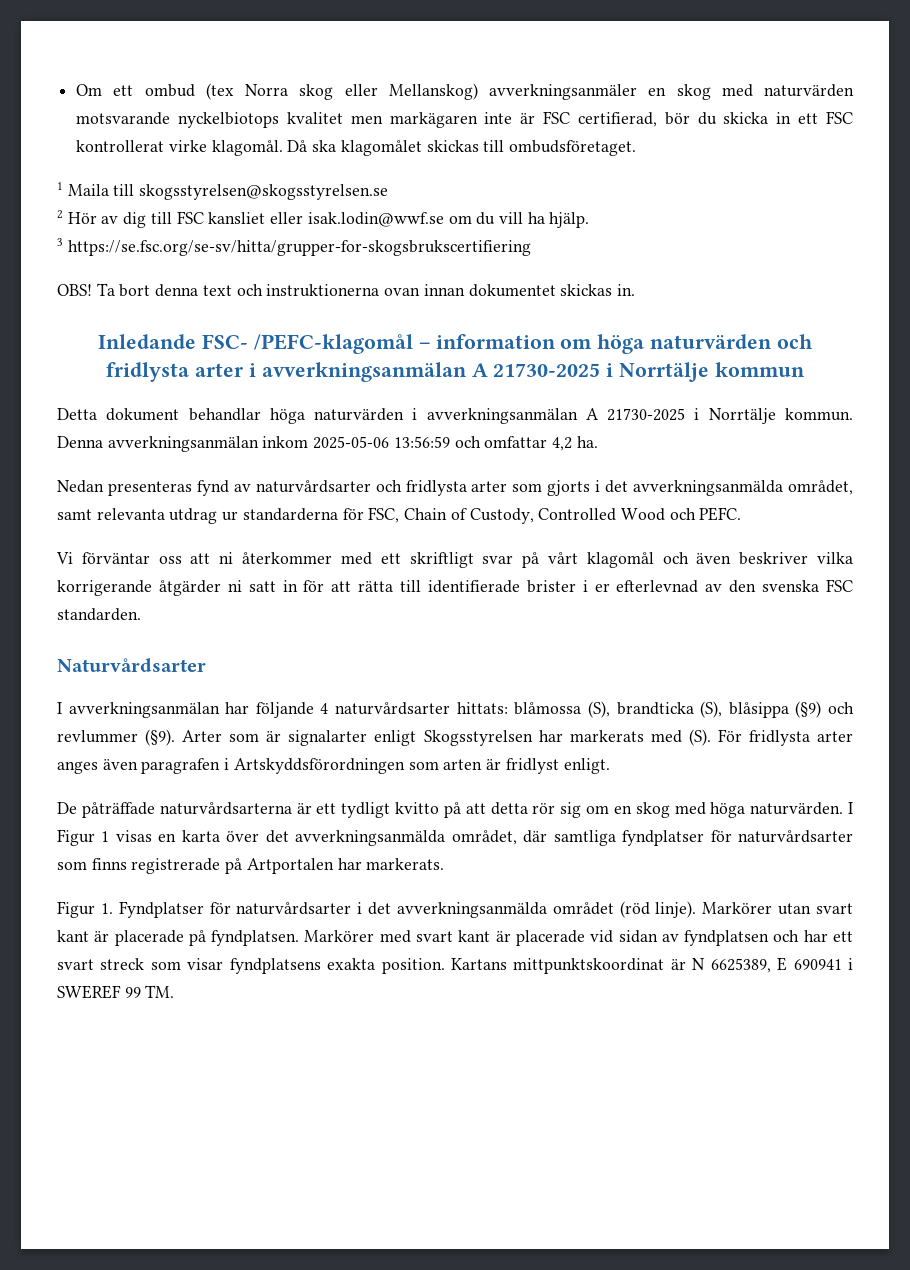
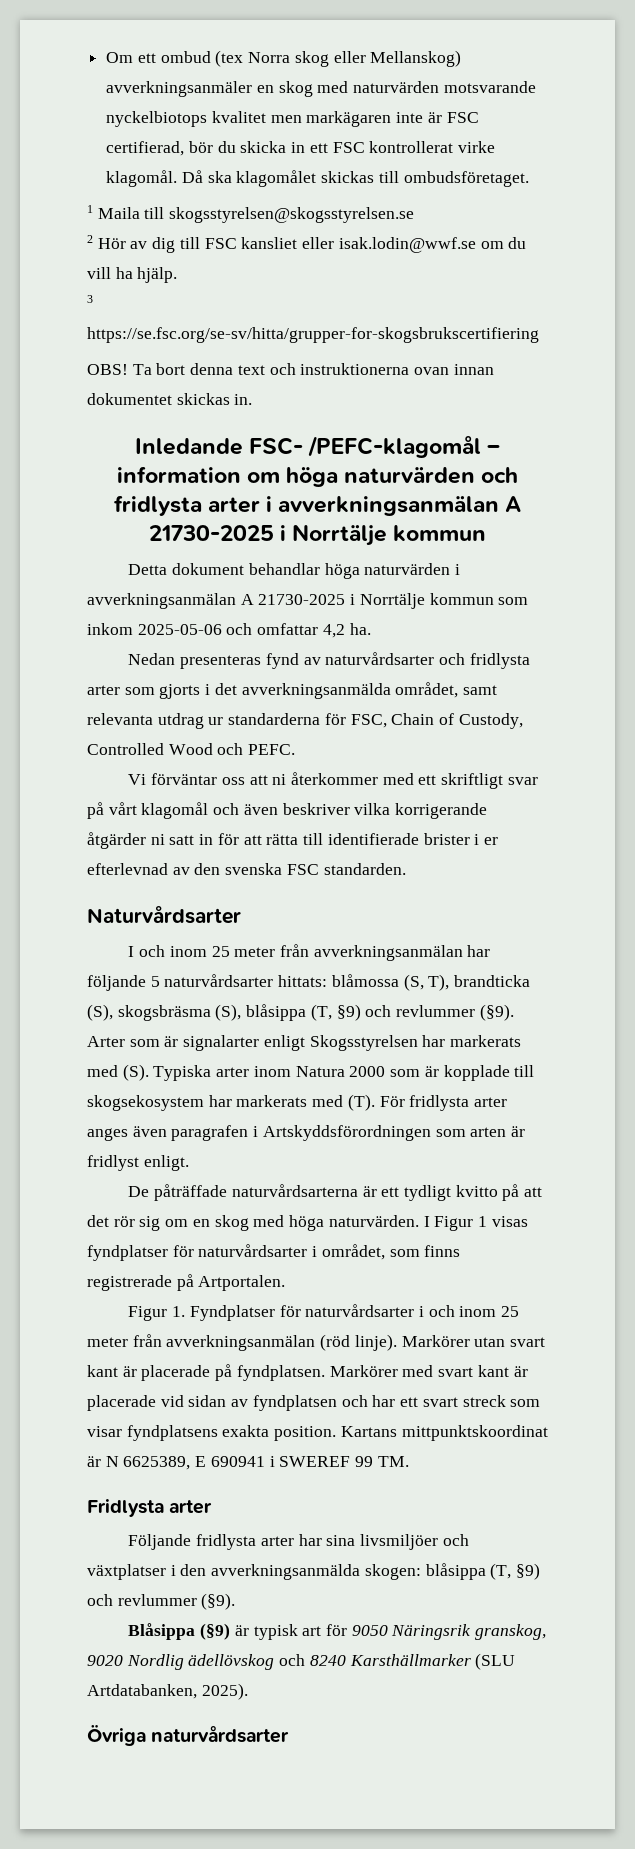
[784,408,853,421] [57,436,259,452] kommun. Denna avverkningsanmälan -> [429,593,529,605] kommun som
[393,436,450,448] 13:56:59 -> (222, 629) none
(62, 708) none -> [139,944,310,957] och inom 25 meter från
[320,703,329,714] 4 -> [150,976,160,987] 5
[587,701,822,718] (S), brandticka (S), blåsippa (§9) -> [403,974,531,991] [87,1004,361,1021] (S, T), brandticka (S), skogsbräsma (S), blåsippa (T, §9)
(711, 737) none -> [153,1065,535,1081] [87,1094,375,1111] Typiska arter inom Natura 2000 som är kopplade till skogsekosystem har markerats med (T).
[490,802,528,815] detta -> [87,1215,109,1227] det
[158,830,616,846] en karta över det avverkningsanmälda området, där samtliga -> (528, 1221) none
(853, 836) none -> [312,1244,385,1260] i området,
[246,858,445,874] Artportalen har markerats. -> [198,1275,286,1291] Artportalen.
[368,902,614,918] det avverkningsanmälda området -> [428,1305,520,1317] [87,1334,316,1351] och inom 25 meter från avverkningsanmälan
(175, 991) none -> [87,1499,213,1517] [128,1534,469,1550] [87,1563,541,1580] [87,1593,236,1610] [128,1623,547,1640] [87,1653,516,1670] [87,1683,248,1700] [87,1725,290,1746] // Fridlysta arter // Följande fridlysta arter har sina livsmiljöer och växtplatser i den avverkningsanmälda skogen: blåsippa (T, §9) och revlummer (§9). // Blåsippa (§9) är typisk art för 9050 Näringsrik granskog, 9020 Nordlig ädellövskog och 8240 Karsthällmarker (SLU Artdatabanken, 2025). // Övriga naturvårdsarter

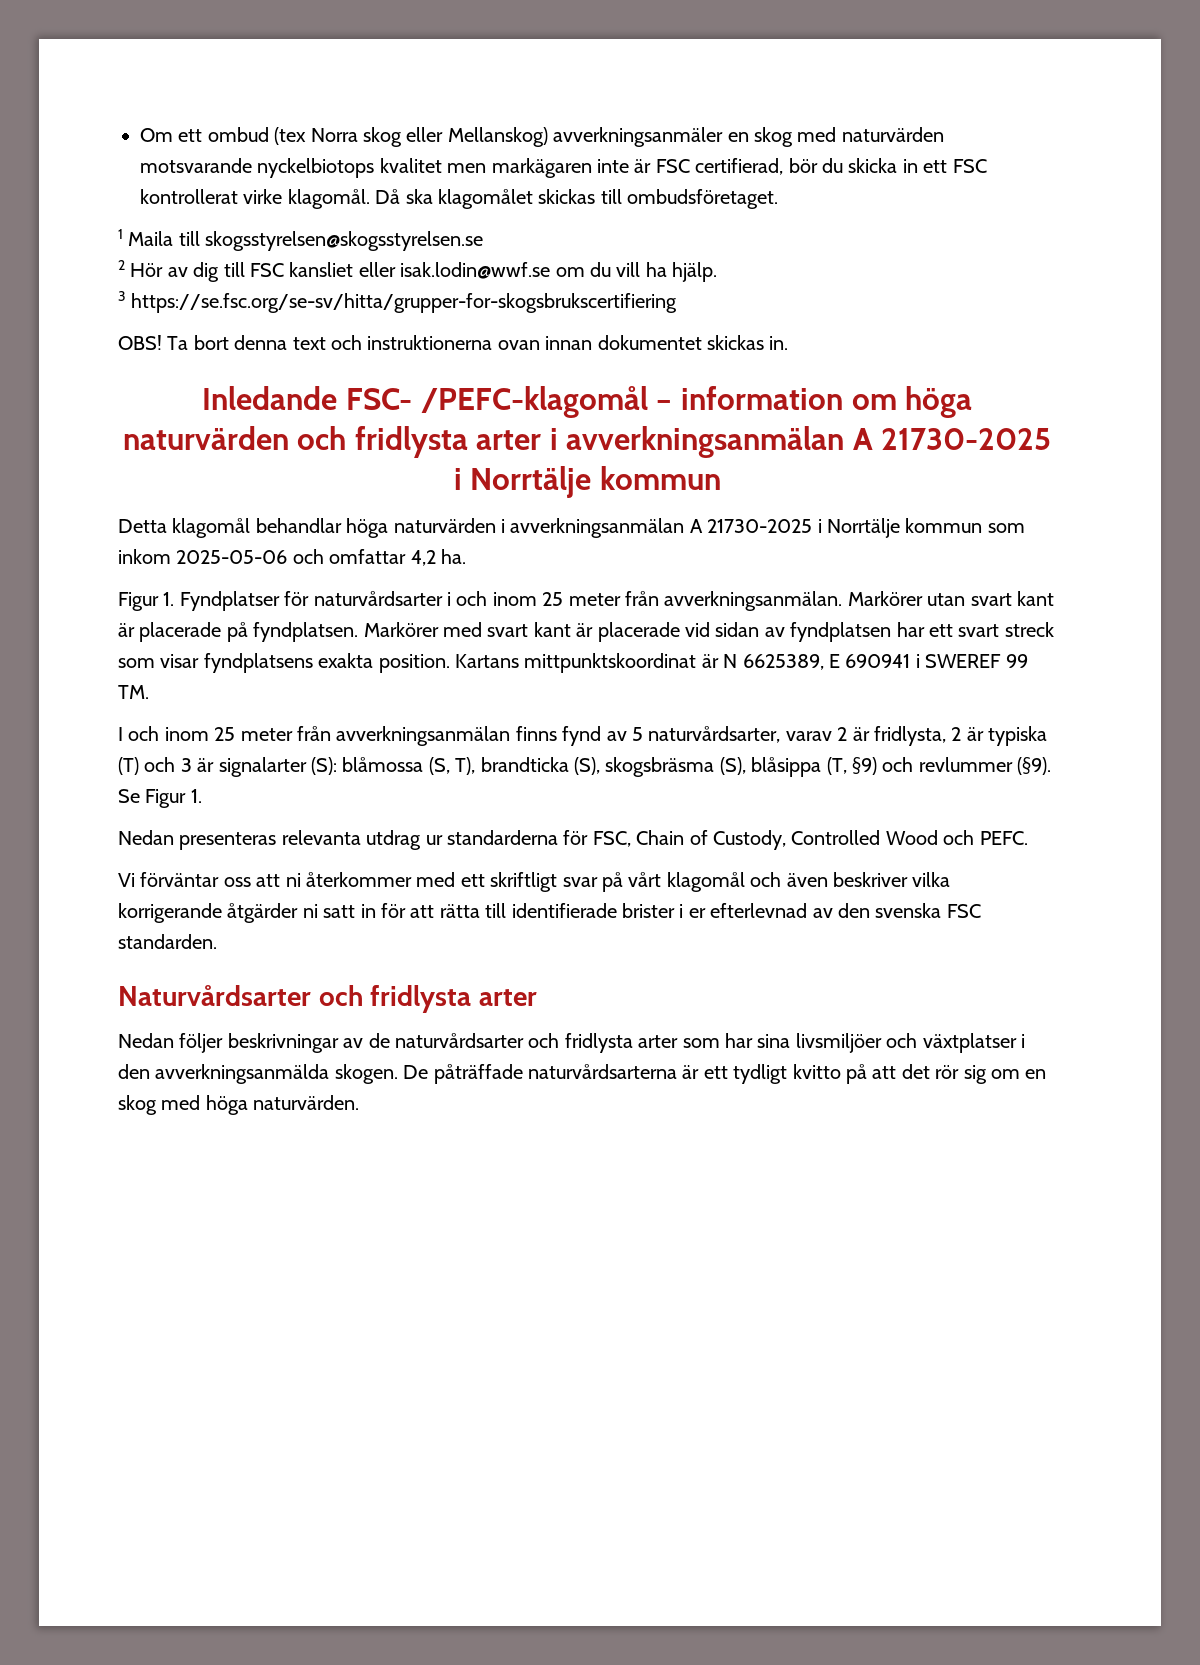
[172,563,245,575] dokument -> [172,518,251,538] klagomål
[128,652,530,669] [87,682,498,699] Nedan presenteras fynd av naturvårdsarter och fridlysta arter som gjorts i det avverkningsanmälda området, samt -> [118,591,1054,611] [118,622,1054,642] [118,653,1028,673] [118,685,149,699] [118,726,1048,746] [118,757,1052,777] [118,789,202,808] [118,830,277,850] Figur 1. Fyndplatser för naturvårdsarter i och inom 25 meter från avverkningsanmälan. Markörer utan svart kant är placerade på fyndplatsen. Markörer med svart kant är placerade vid sidan av fyndplatsen har ett svart streck som visar fyndplatsens exakta position. Kartans mittpunktskoordinat är N 6625389, E 690941 i SWEREF 99 TM. // I och inom 25 meter från avverkningsanmälan finns fynd av 5 naturvårdsarter, varav 2 är fridlysta, 2 är typiska (T) och 3 är signalarter (S): blåmossa (S, T), brandticka (S), skogsbräsma (S), blåsippa (T, §9) och revlummer (§9). Se Figur 1. // Nedan presenteras
[128,944,491,961] [87,974,531,991] [87,1004,514,1021] [87,1035,522,1051] [87,1064,535,1081] [87,1094,508,1111] [87,1125,526,1141] [87,1155,189,1171] // I och inom 25 meter från avverkningsanmälan har följande 5 naturvårdsarter hittats: blåmossa (S, T), brandticka (S), skogsbräsma (S), blåsippa (T, §9) och revlummer (§9). Arter som är signalarter enligt Skogsstyrelsen har markerats med (S). Typiska arter inom Natura 2000 som är kopplade till skogsekosystem har markerats med (T). För fridlysta arter anges även paragrafen i Artskyddsförordningen som arten är fridlyst enligt. // -> [318,985,537,1013] [118,1033,1025,1053] [118,1064,398,1084] och fridlysta arter // Nedan följer beskrivningar av de naturvårdsarter och fridlysta arter som har sina livsmiljöer och växtplatser i den avverkningsanmälda skogen.
[423,1216,528,1231] [87,1244,461,1261] [87,1274,286,1291] [128,1304,520,1321] [87,1334,546,1351] [87,1364,528,1381] [87,1395,541,1411] [87,1425,548,1441] [87,1456,409,1470] [87,1499,213,1517] [128,1534,469,1550] [87,1563,541,1580] [87,1593,236,1610] [128,1623,547,1640] [87,1653,516,1670] [87,1683,248,1700] [87,1725,290,1746] I Figur 1 visas fyndplatser för naturvårdsarter i området, som finns registrerade på Artportalen. // Figur 1. Fyndplatser för naturvårdsarter i och inom 25 meter från avverkningsanmälan (röd linje). Markörer utan svart kant är placerade på fyndplatsen. Markörer med svart kant är placerade vid sidan av fyndplatsen och har ett svart streck som visar fyndplatsens exakta position. Kartans mittpunktskoordinat är N 6625389, E 690941 i SWEREF 99 TM. // Fridlysta arter // Följande fridlysta arter har sina livsmiljöer och växtplatser i den avverkningsanmälda skogen: blåsippa (T, §9) och revlummer (§9). // Blåsippa (§9) är typisk art för 9050 Näringsrik granskog, 9020 Nordlig ädellövskog och 8240 Karsthällmarker (SLU Artdatabanken, 2025). // Övriga naturvårdsarter -> (360, 1102) none

